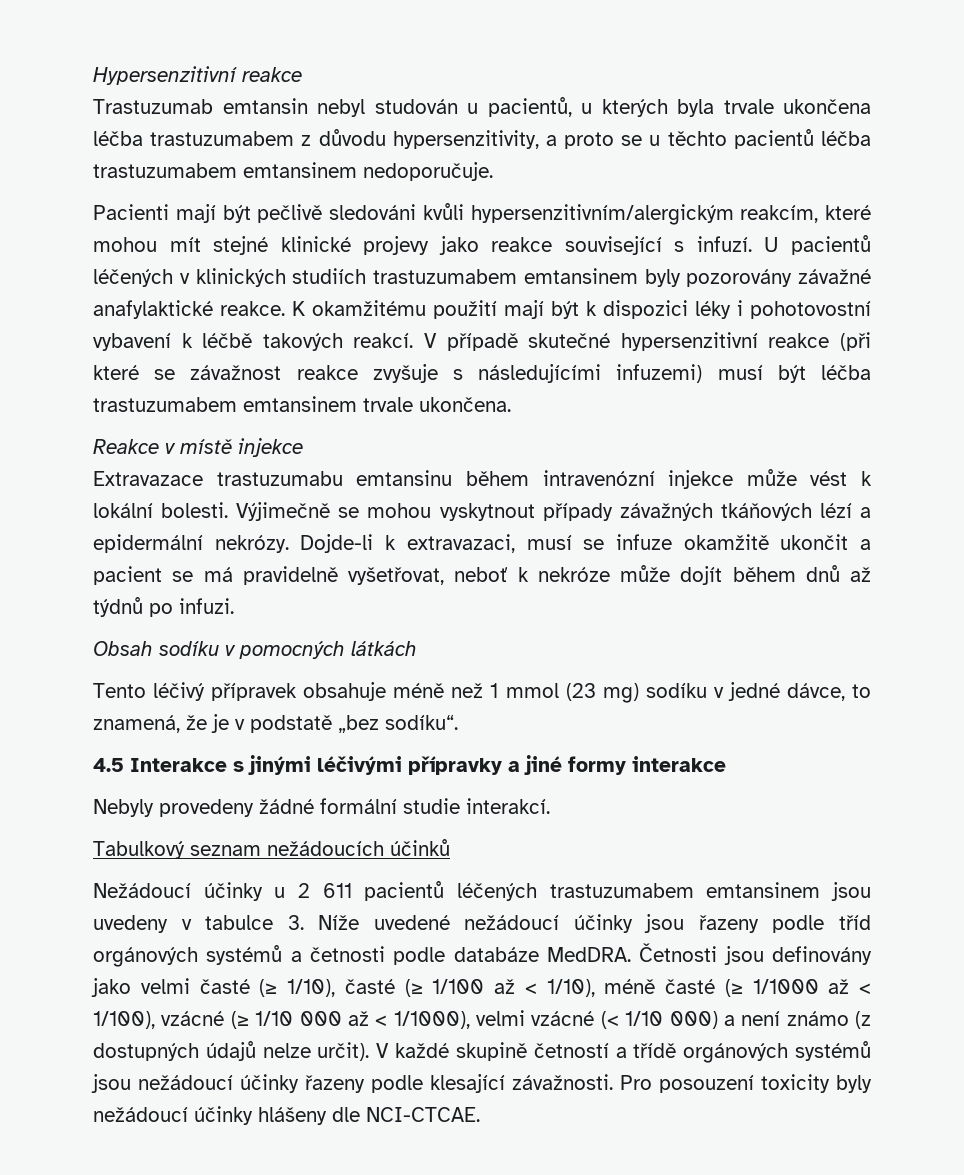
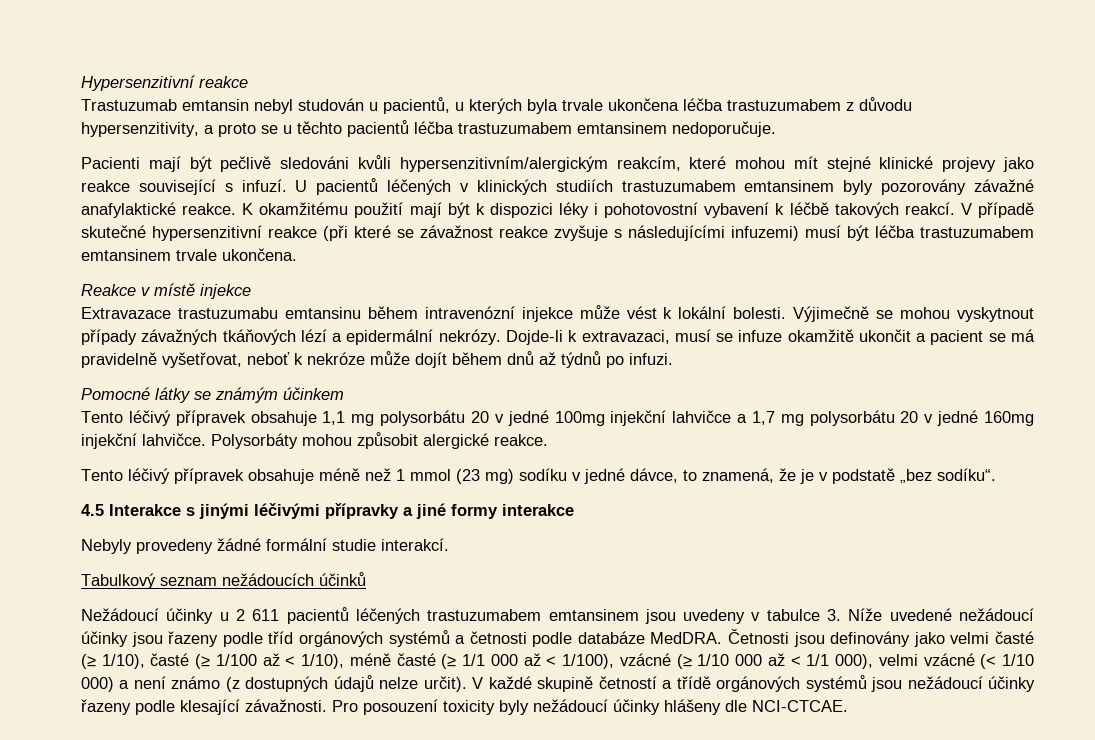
[93,641,417,659] Obsah sodíku v pomocných látkách -> [81,387,344,403] [81,410,1035,426] [81,432,548,449] Pomocné látky se známým účinkem // Tento léčivý přípravek obsahuje 1,1 mg polysorbátu 20 v jedné 100mg injekční lahvičce a 1,7 mg polysorbátu 20 v jedné 160mg injekční lahvičce. Polysorbáty mohou způsobit alergické reakce.
[752,979,819,994] 1/1000 -> [462,654,518,666] 1/1 000
[393,1011,470,1029] 1/1000), -> [806,654,874,669] 1/1 000),

